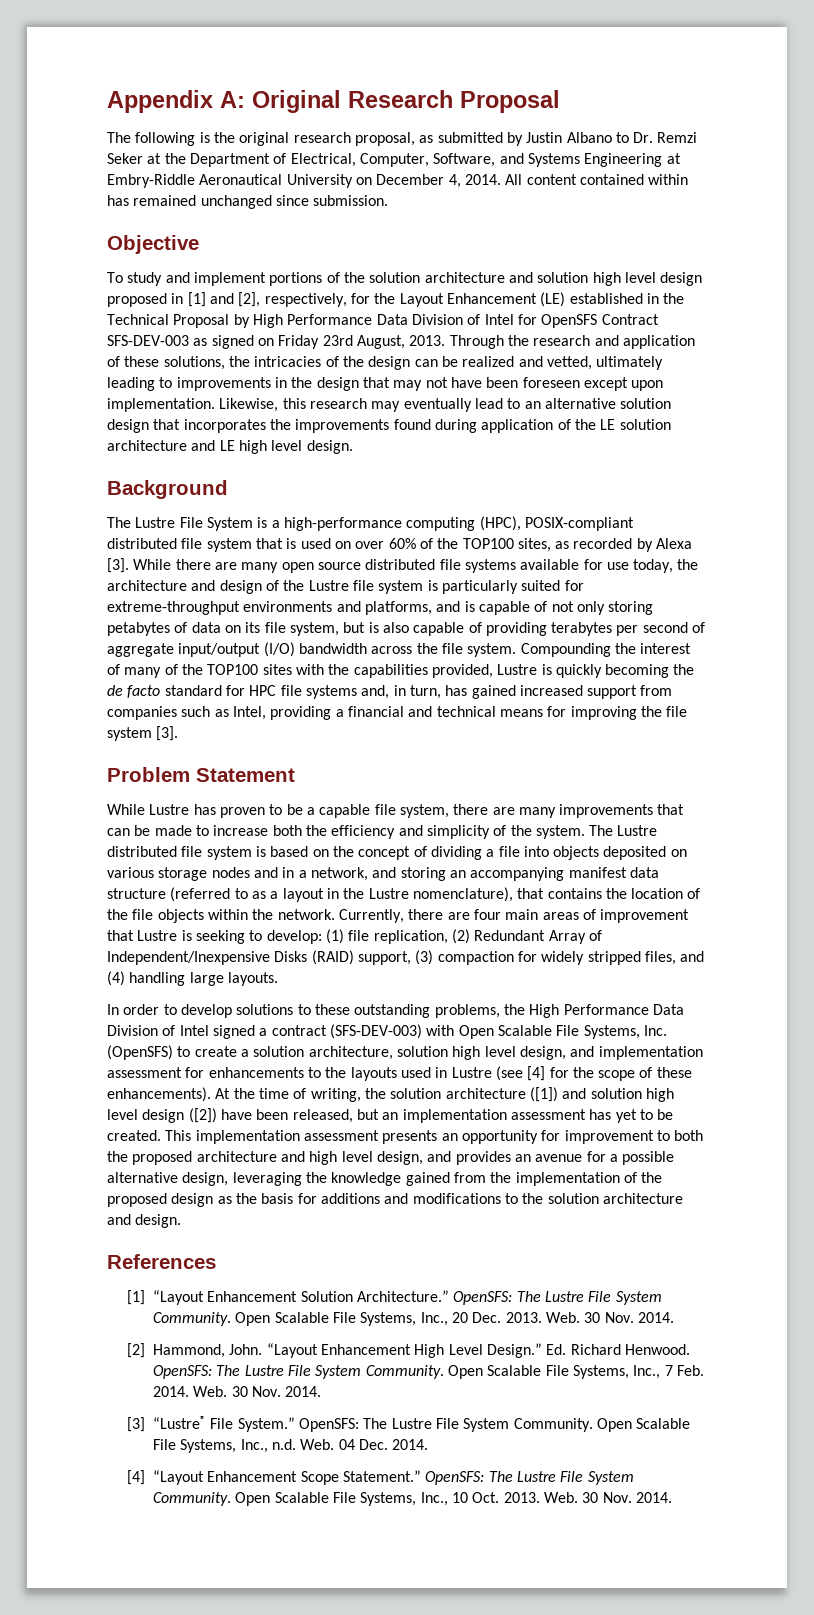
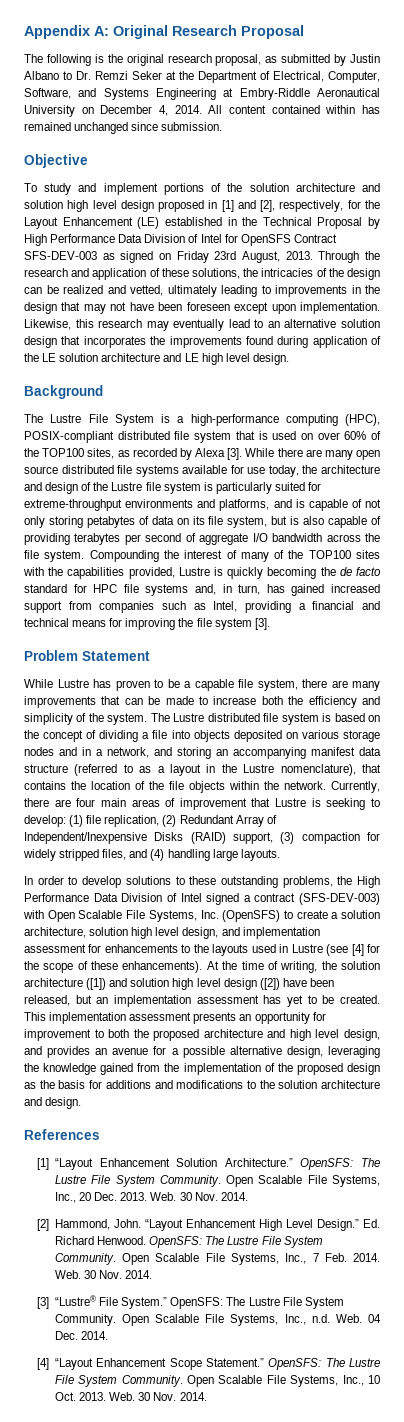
[178,642,295,657] input/output (I/O) -> [252,533,268,542] I/O

